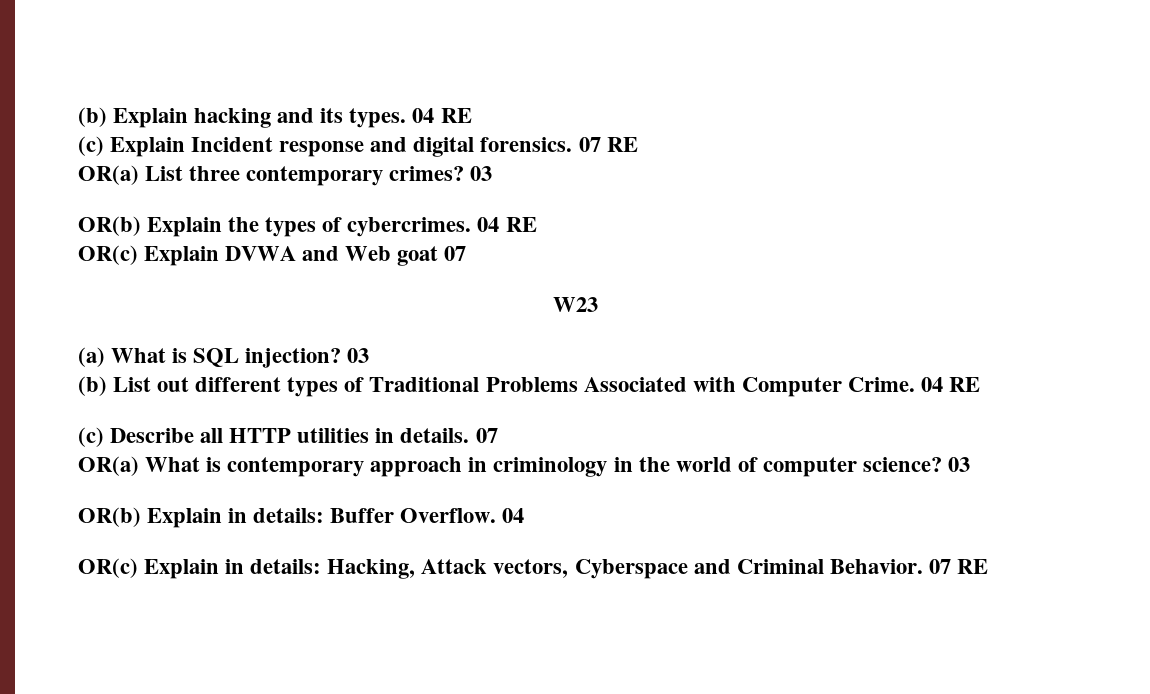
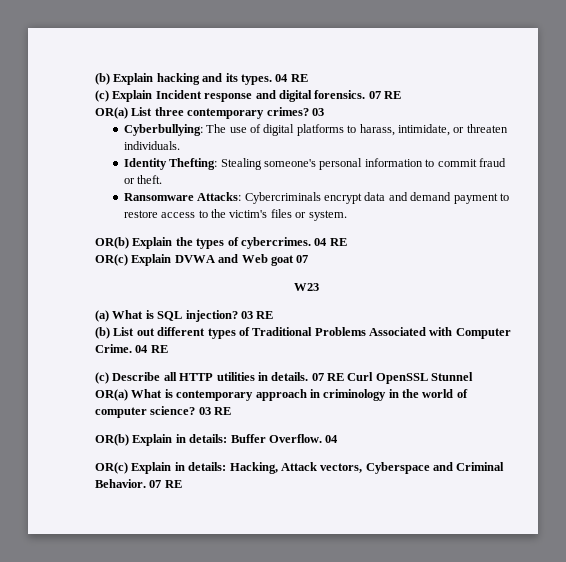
(493, 173) none -> [123,124,508,136] [123,141,180,150] [123,158,506,170] [123,175,163,184] [123,192,509,204] [123,209,347,221] // Cyberbullying: The use of digital platforms to harass, intimidate, or threaten individuals. // Identity Thefting: Stealing someone's personal information to commit fraud or theft. // Ransomware Attacks: Cybercriminals encrypt data and demand payment to restore access to the victim's files or system.
(370, 355) none -> [256,311,274,319] RE
(498, 435) none -> [327,372,474,384] RE Curl OpenSSL Stunnel
(970, 464) none -> [214,407,232,415] RE

